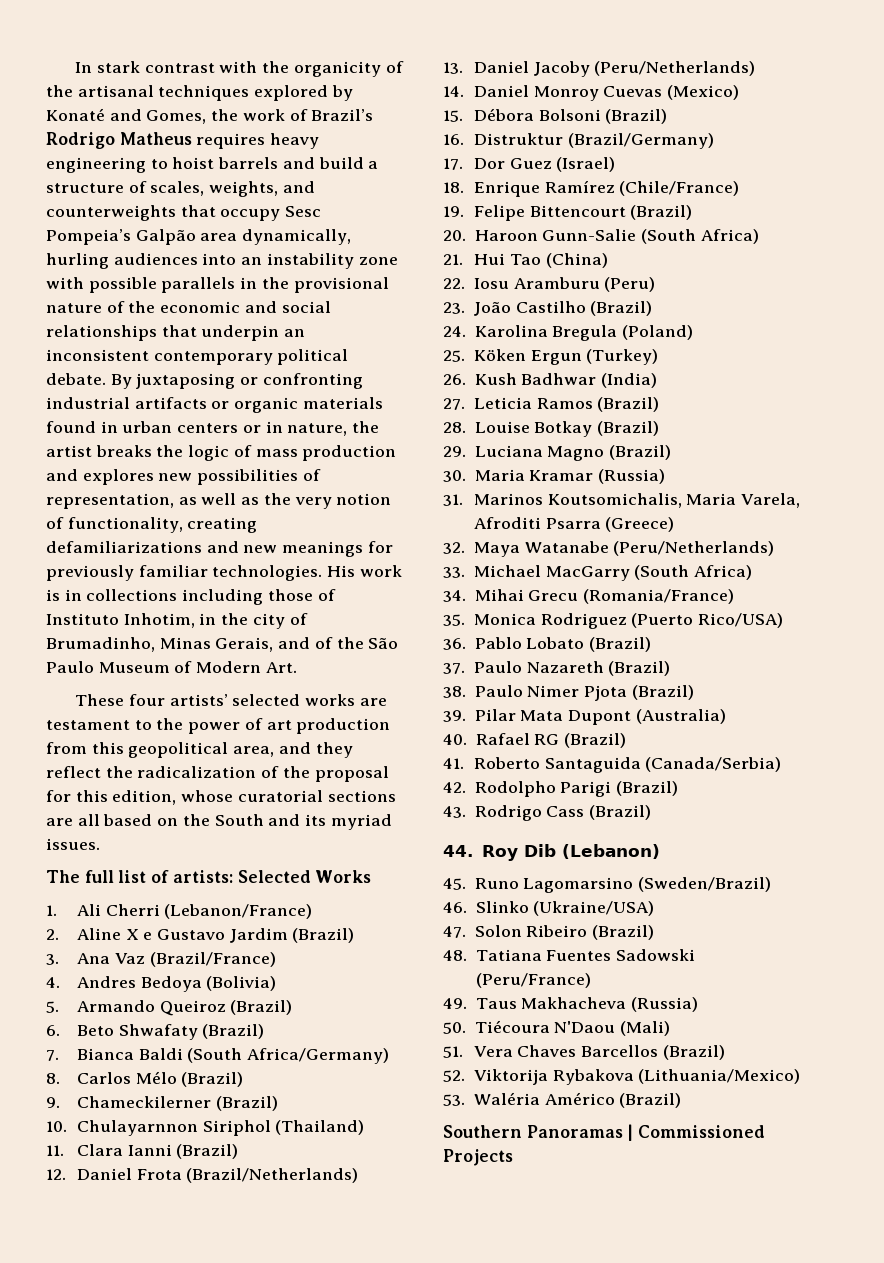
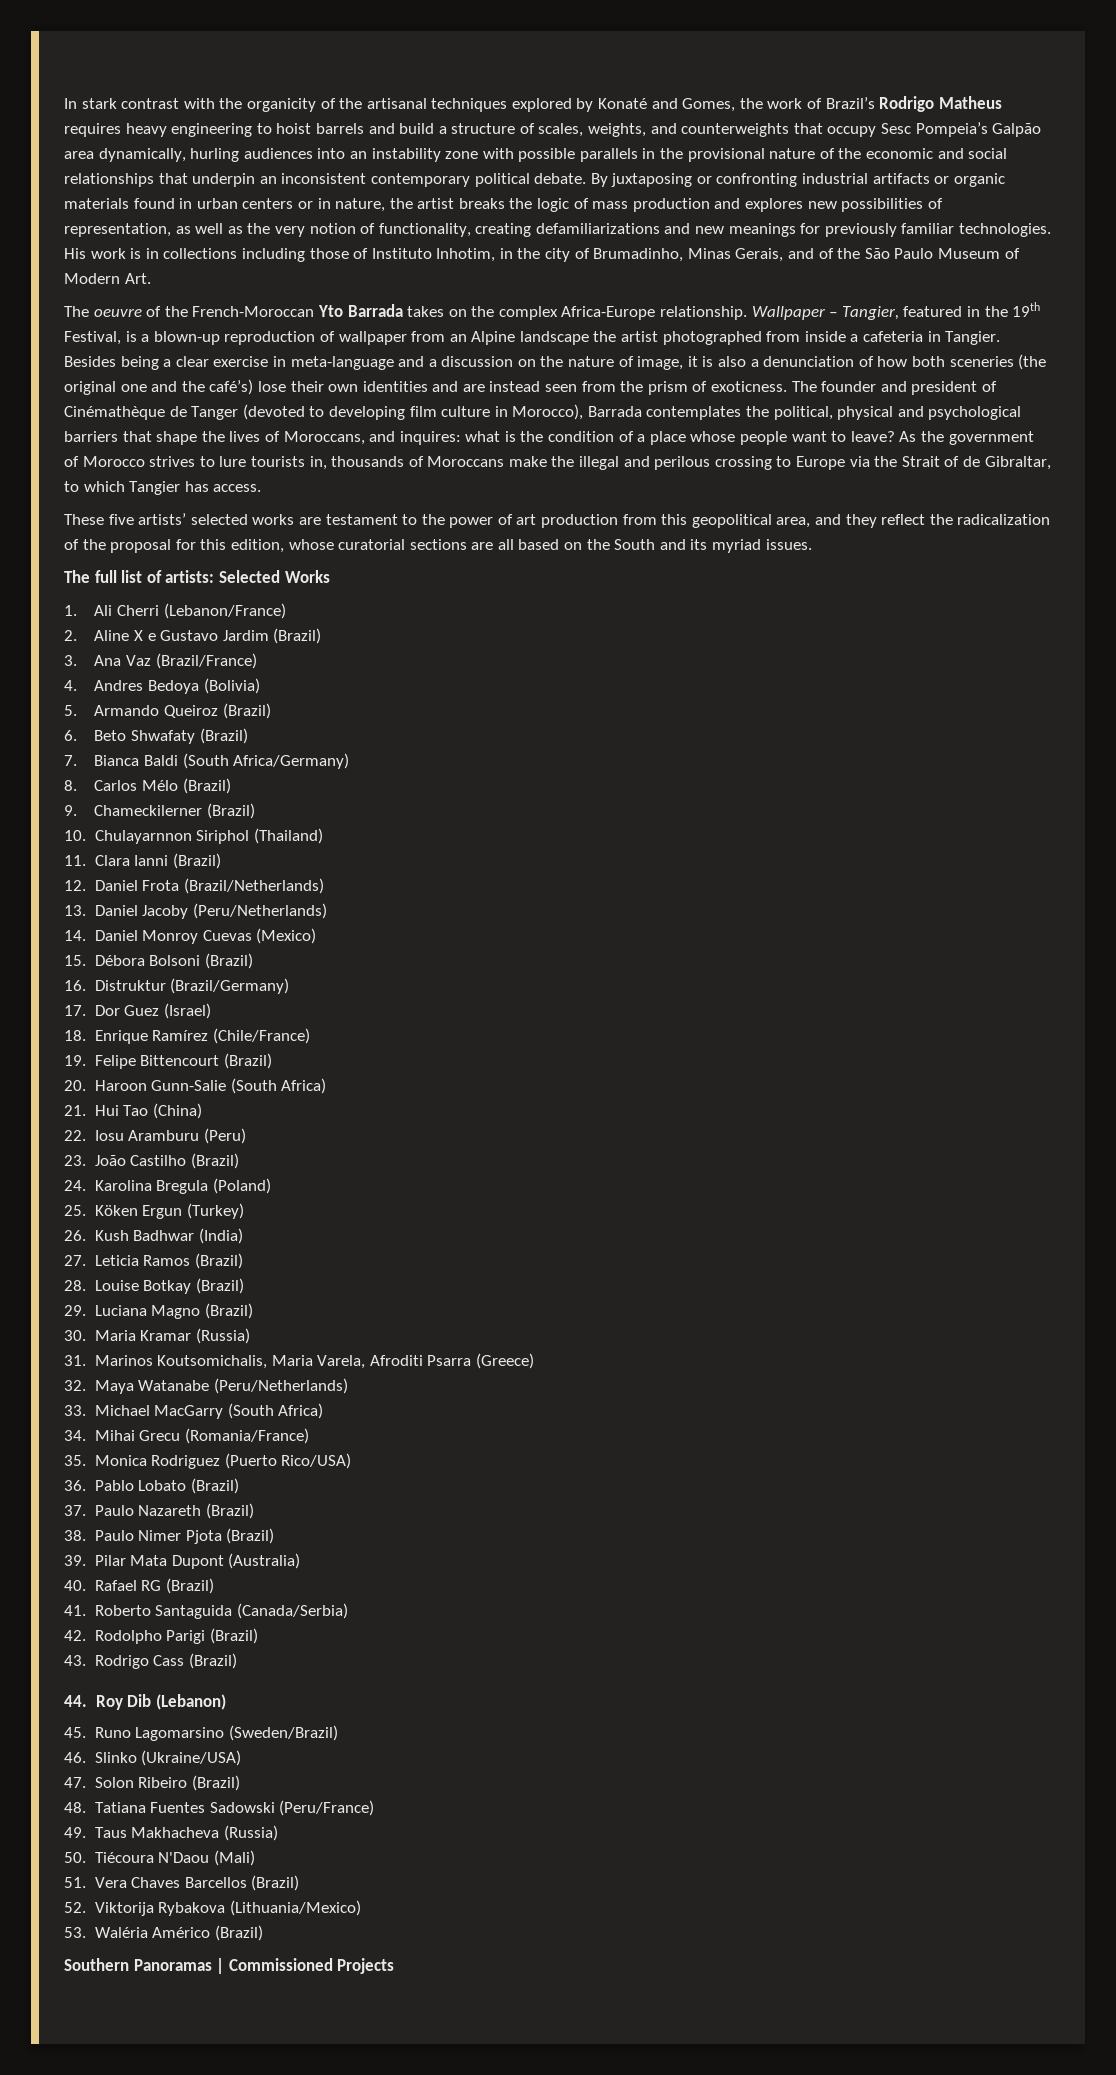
(297, 667) none -> [64,302,1041,320] [64,331,1001,345] [64,354,1047,370] [64,379,997,395] [64,404,1022,420] [64,431,1034,445] [64,456,1051,470] [64,481,262,495] // The oeuvre of the French-Moroccan Yto Barrada takes on the complex Africa-Europe relationship. Wallpaper – Tangier, featured in the 19th Festival, is a blown-up reproduction of wallpaper from an Alpine landscape the artist photographed from inside a cafeteria in Tangier. Besides being a clear exercise in meta-language and a discussion on the nature of image, it is also a denunciation of how both sceneries (the original one and the café’s) lose their own identities and are instead seen from the prism of exoticness. The founder and president of Cinémathèque de Tanger (devoted to developing film culture in Morocco), Barrada contemplates the political, physical and psychological barriers that shape the lives of Moroccans, and inquires: what is the condition of a place whose people want to leave? As the government of Morocco strives to lure tourists in, thousands of Moroccans make the illegal and perilous crossing to Europe via the Strait of de Gibraltar, to which Tangier has access.
[129,694,166,706] four -> [108,514,134,525] five

